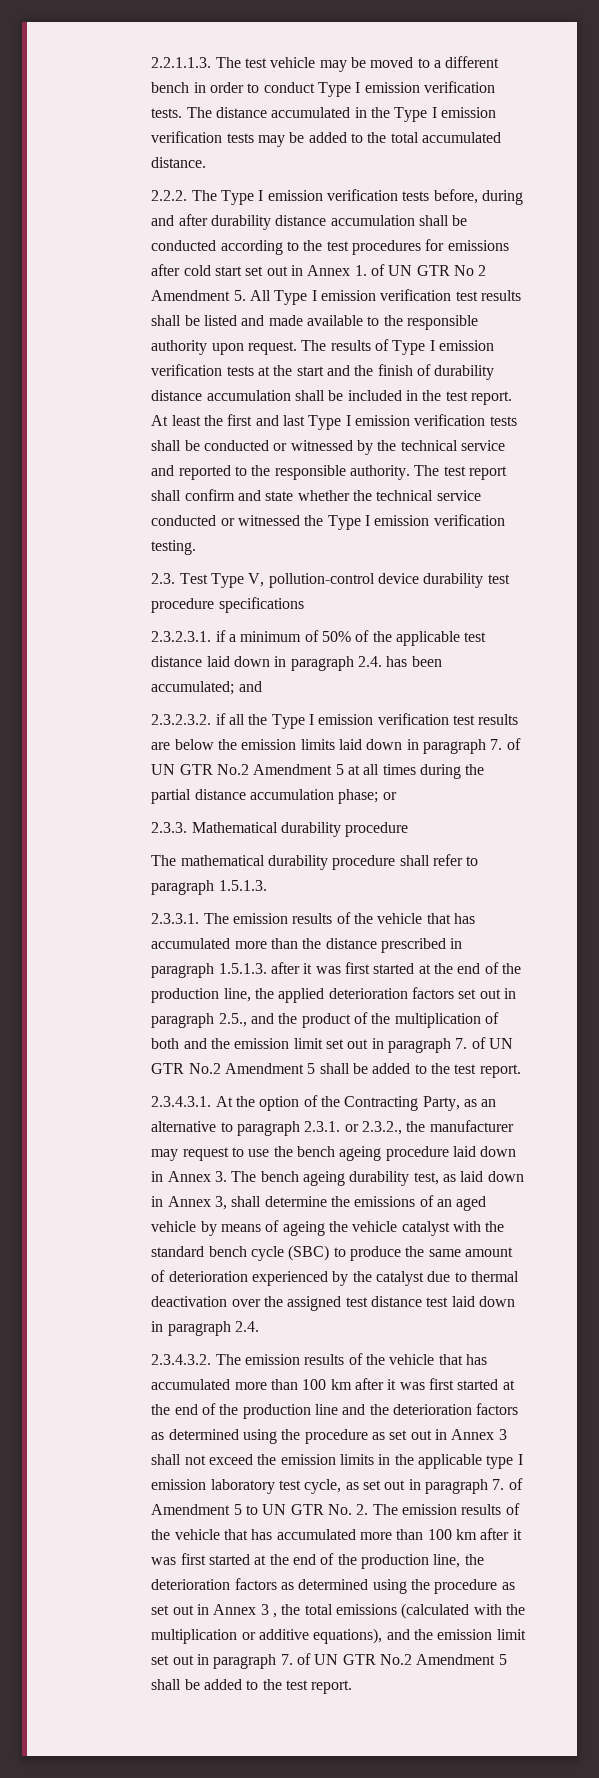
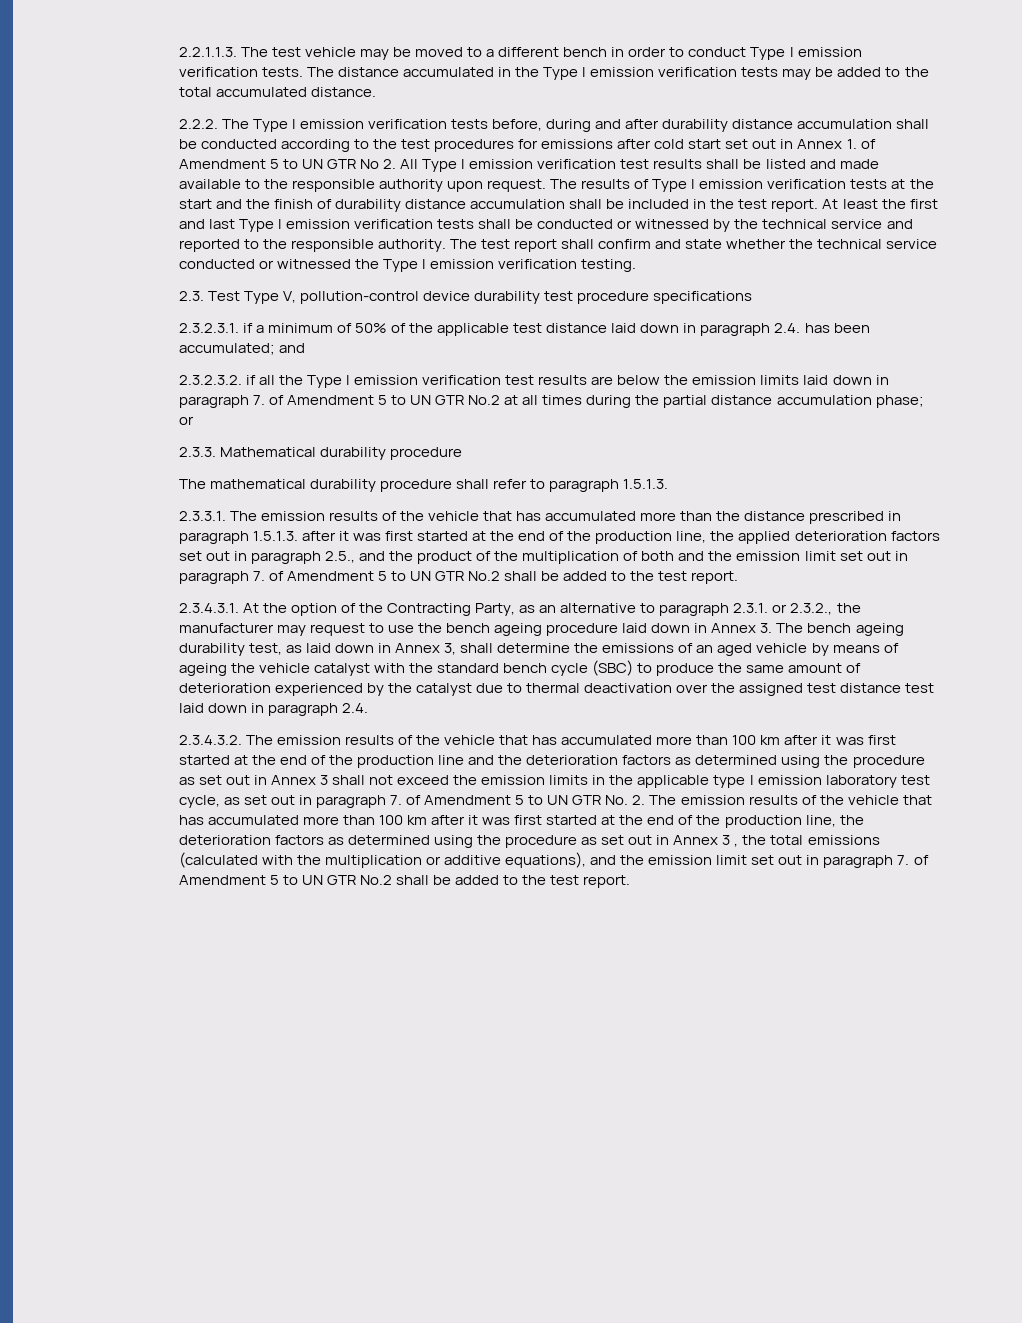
[388,265,487,276] [151,290,246,301] UN GTR No 2 Amendment 5. -> [178,159,397,169] Amendment 5 to UN GTR No 2.
[151,764,344,775] UN GTR No.2 Amendment 5 -> [286,395,501,405] Amendment 5 to UN GTR No.2
[488,1038,513,1049] [151,1063,316,1074] UN GTR No.2 Amendment 5 -> [286,571,501,581] Amendment 5 to UN GTR No.2
[314,1654,507,1665] UN GTR No.2 Amendment 5 -> [178,875,392,885] Amendment 5 to UN GTR No.2

